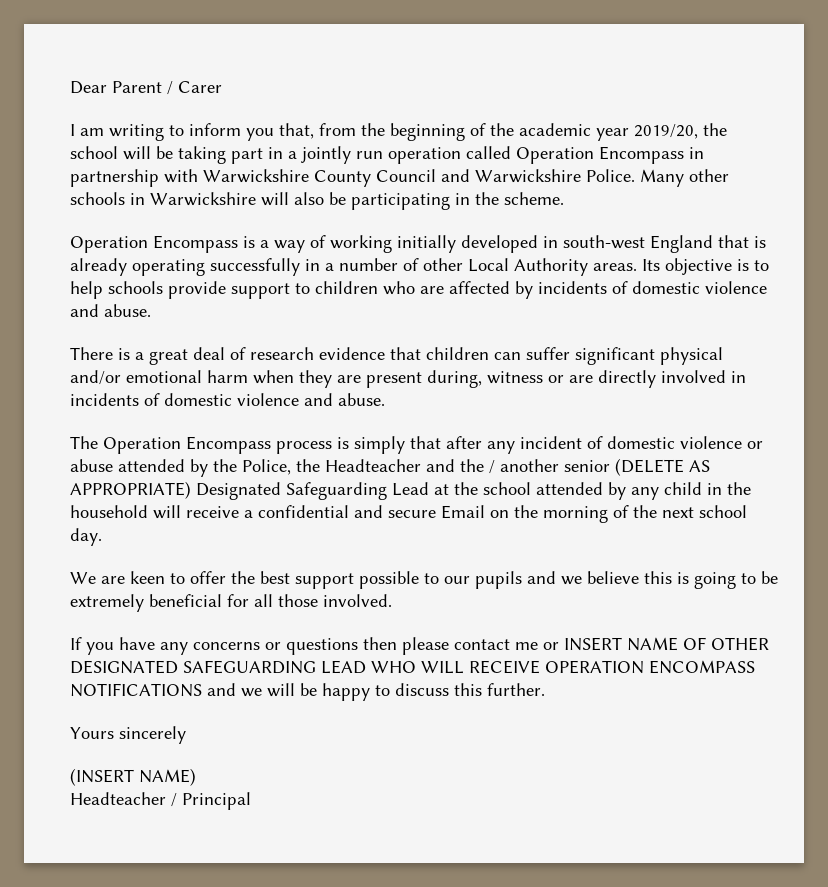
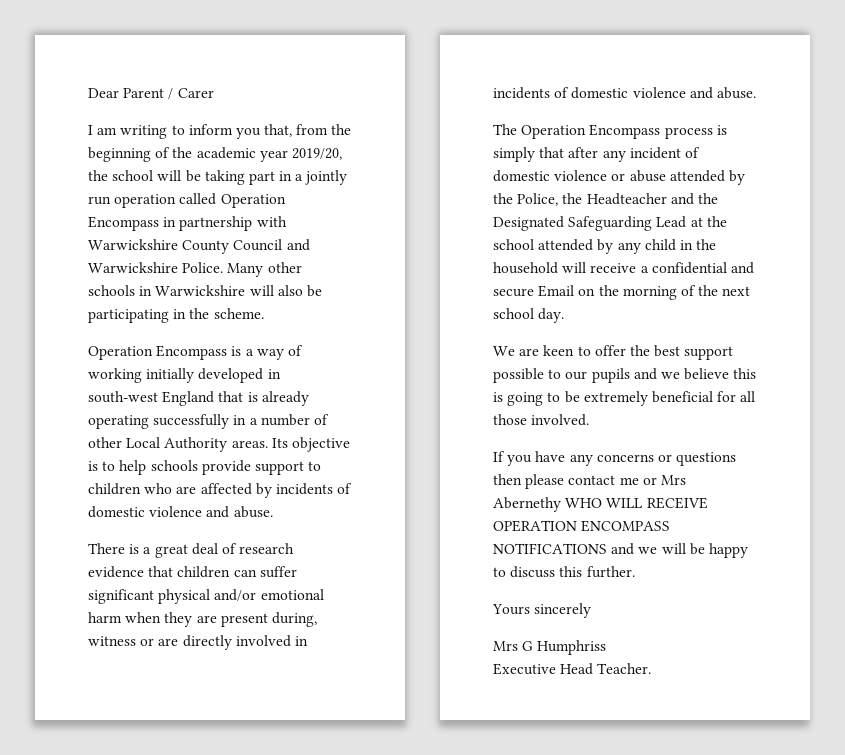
[489,458,710,476] [70,481,191,499] / another senior (DELETE AS APPROPRIATE) -> (718, 198) none
[564,637,769,651] [70,660,366,674] INSERT NAME OF OTHER DESIGNATED SAFEGUARDING LEAD -> [660,475,686,485] [493,497,561,512] Mrs Abernethy
[70,768,196,786] [70,792,251,810] (INSERT NAME) // Headteacher / Principal -> [493,640,607,655] [493,663,652,675] Mrs G Humphriss // Executive Head Teacher.

